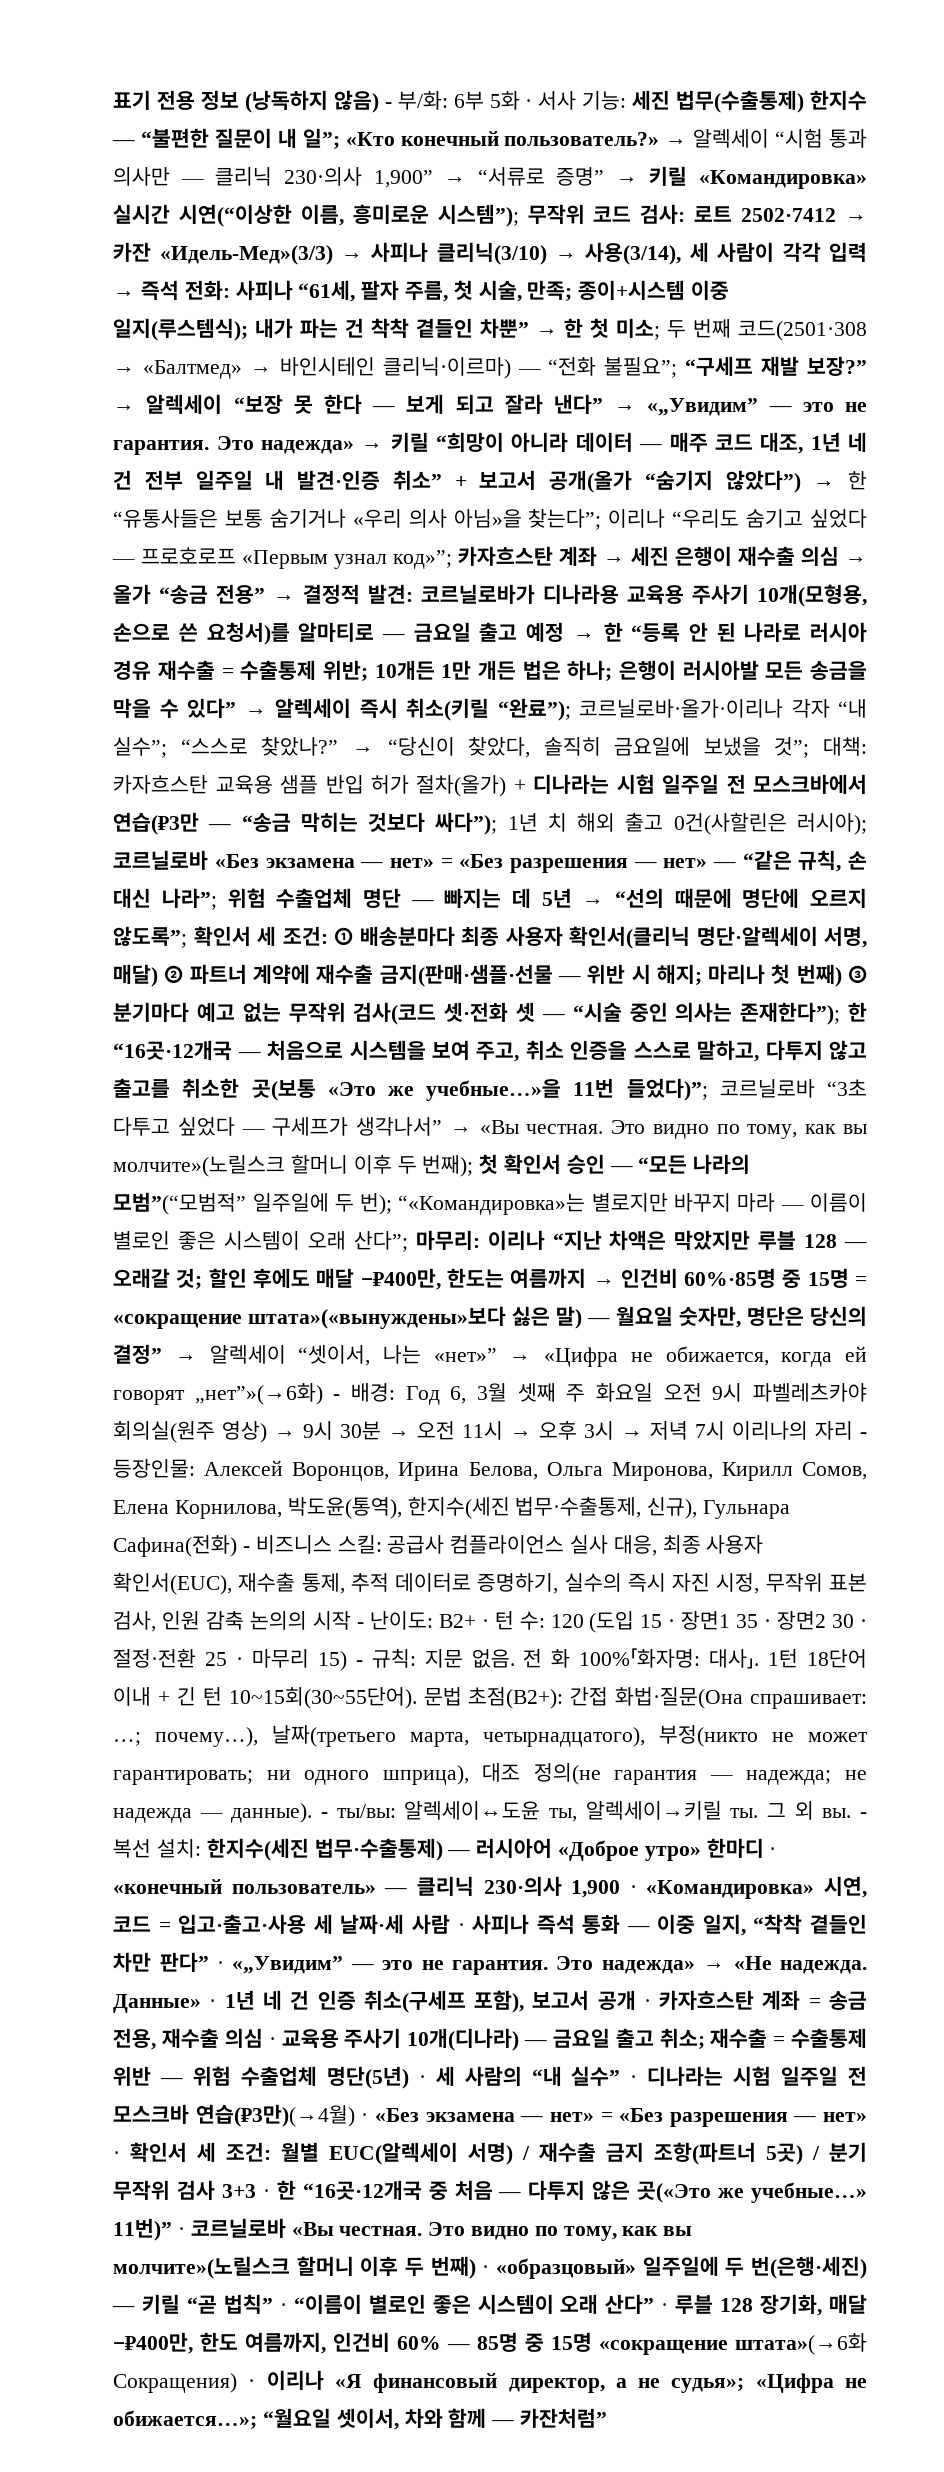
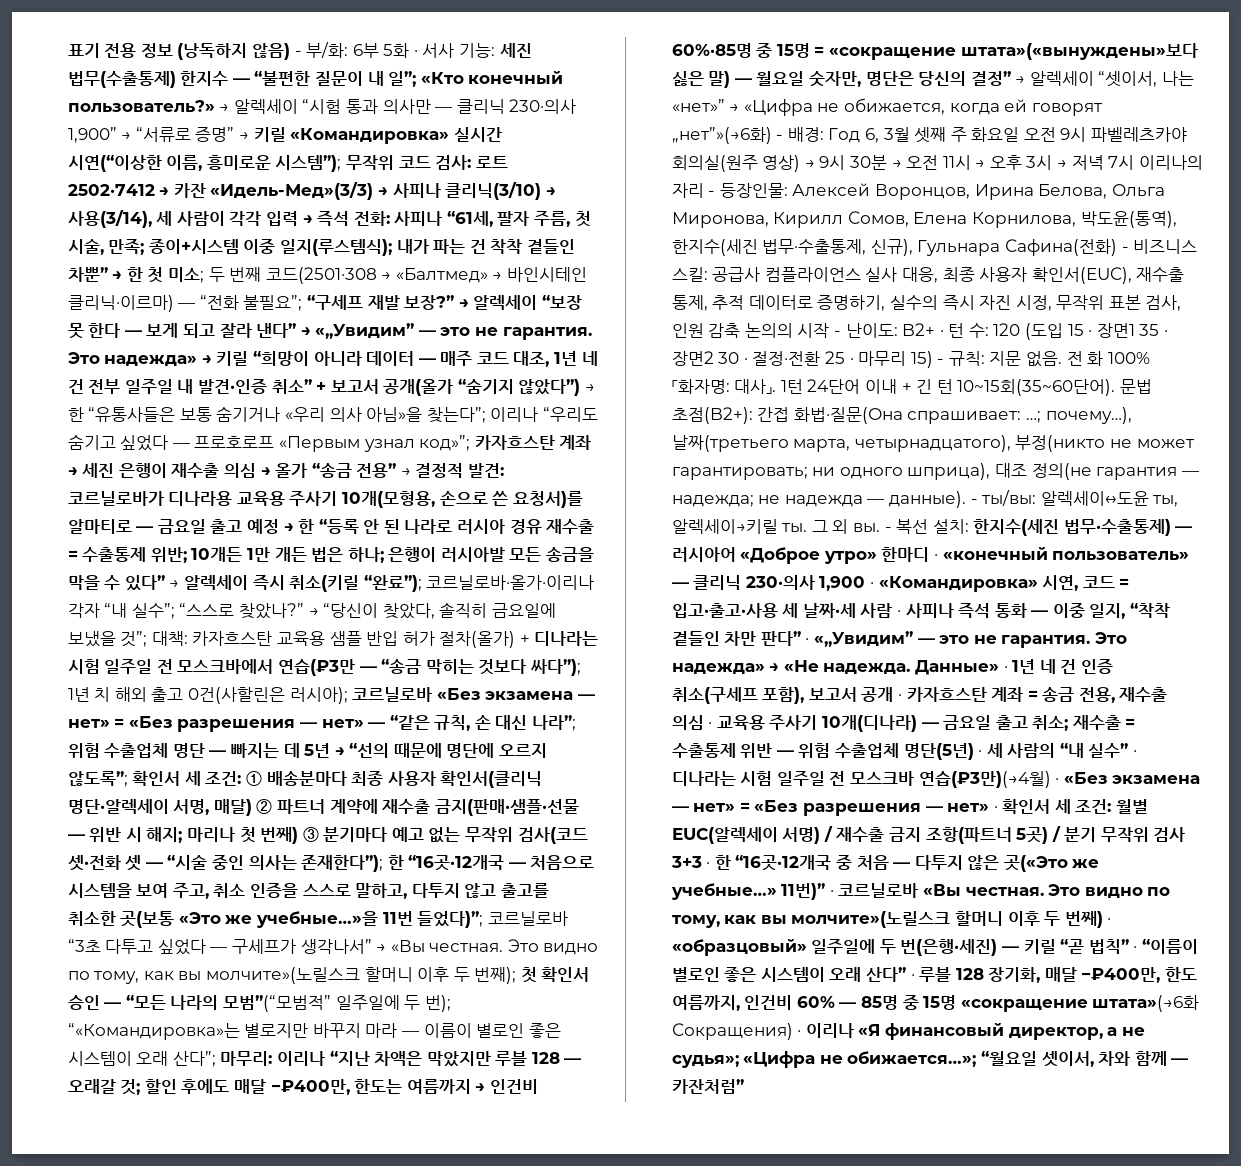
[807,1649,868,1668] 18단어 -> [807,379,861,394] 24단어
[228,1687,417,1709] 10~15회(30~55단어). -> [957,379,1116,396] 10~15회(35~60단어).

